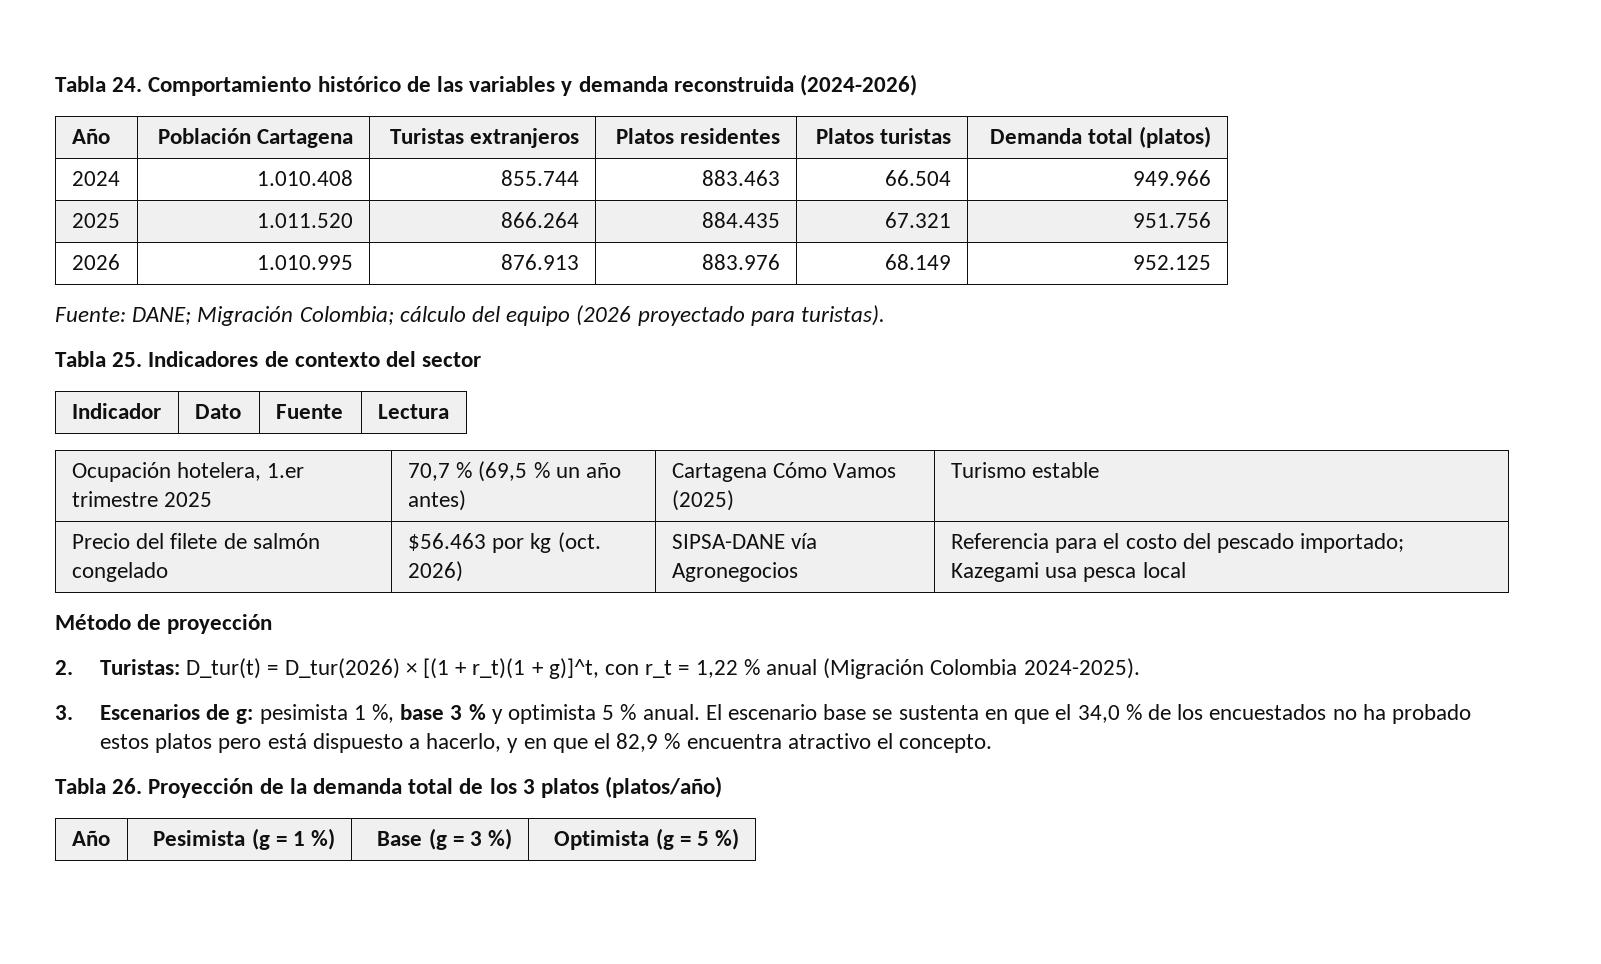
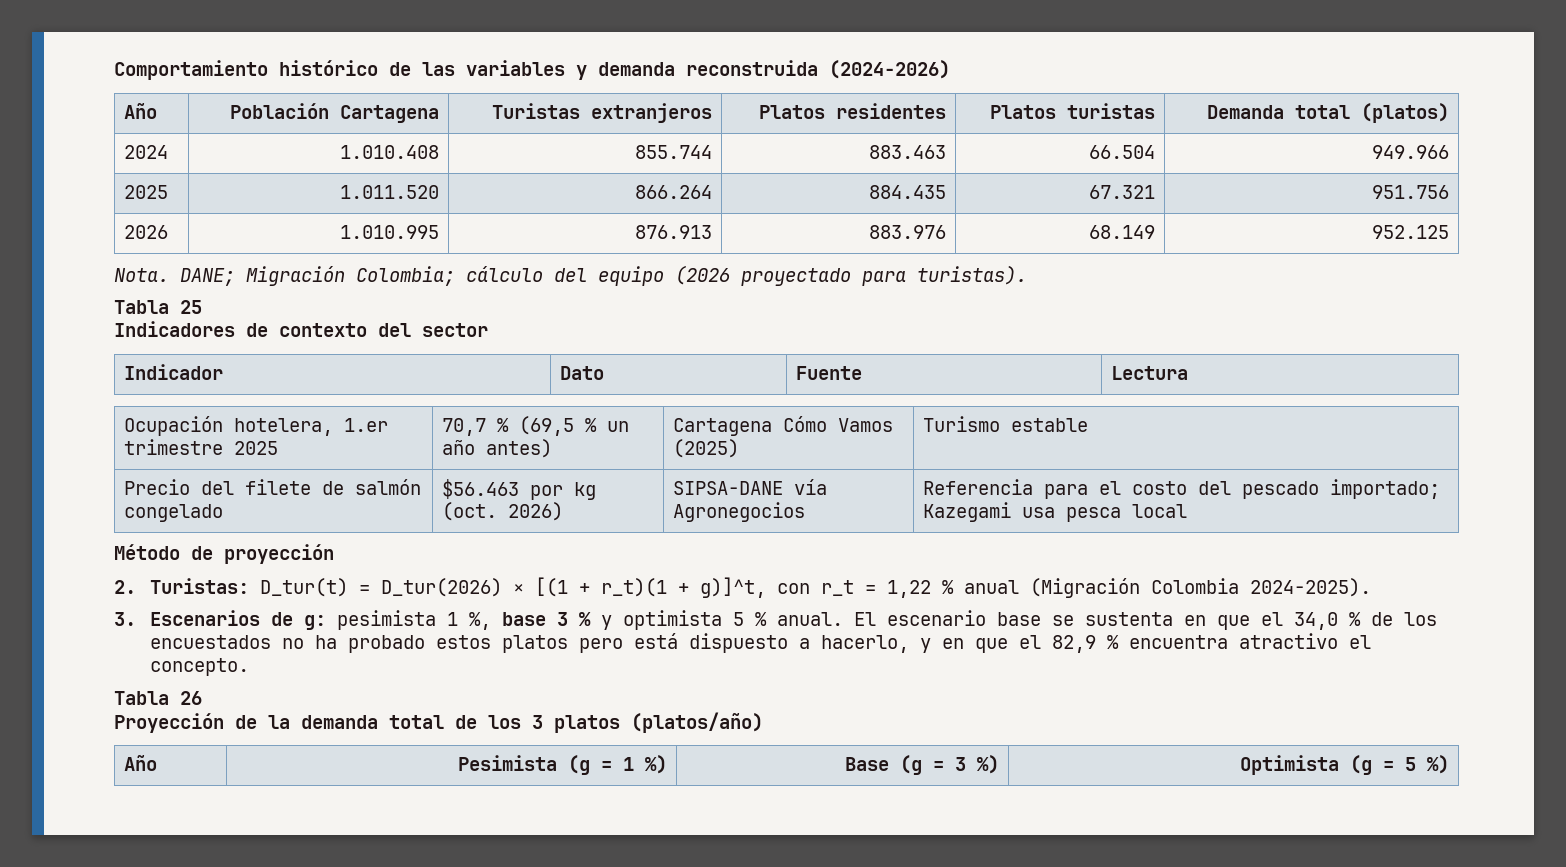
[55,76,143,92] Tabla 24. -> (114, 70) none
[55,307,126,322] Fuente: -> [114,268,169,282] Nota.
[112,352,143,367] 25. -> [180,300,202,314] 25 //
[112,778,143,794] 26. -> [180,691,202,705] 26 //

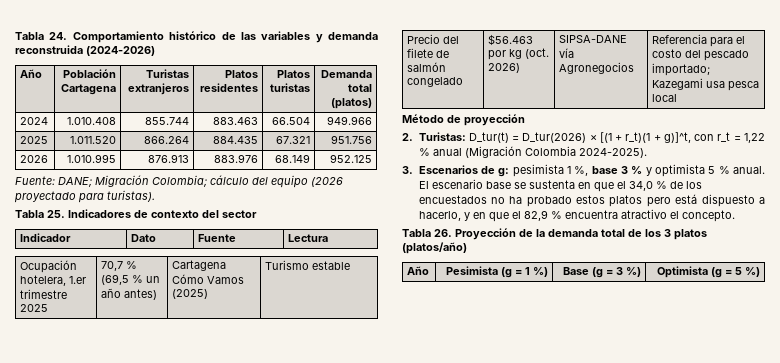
(114, 70) none -> [15,32,68,40] Tabla 24.
[114,268,169,282] Nota. -> [15,176,55,185] Fuente:
[180,300,202,314] 25 // -> [47,210,65,218] 25.
[180,691,202,705] 26 // -> [434,229,452,237] 26.

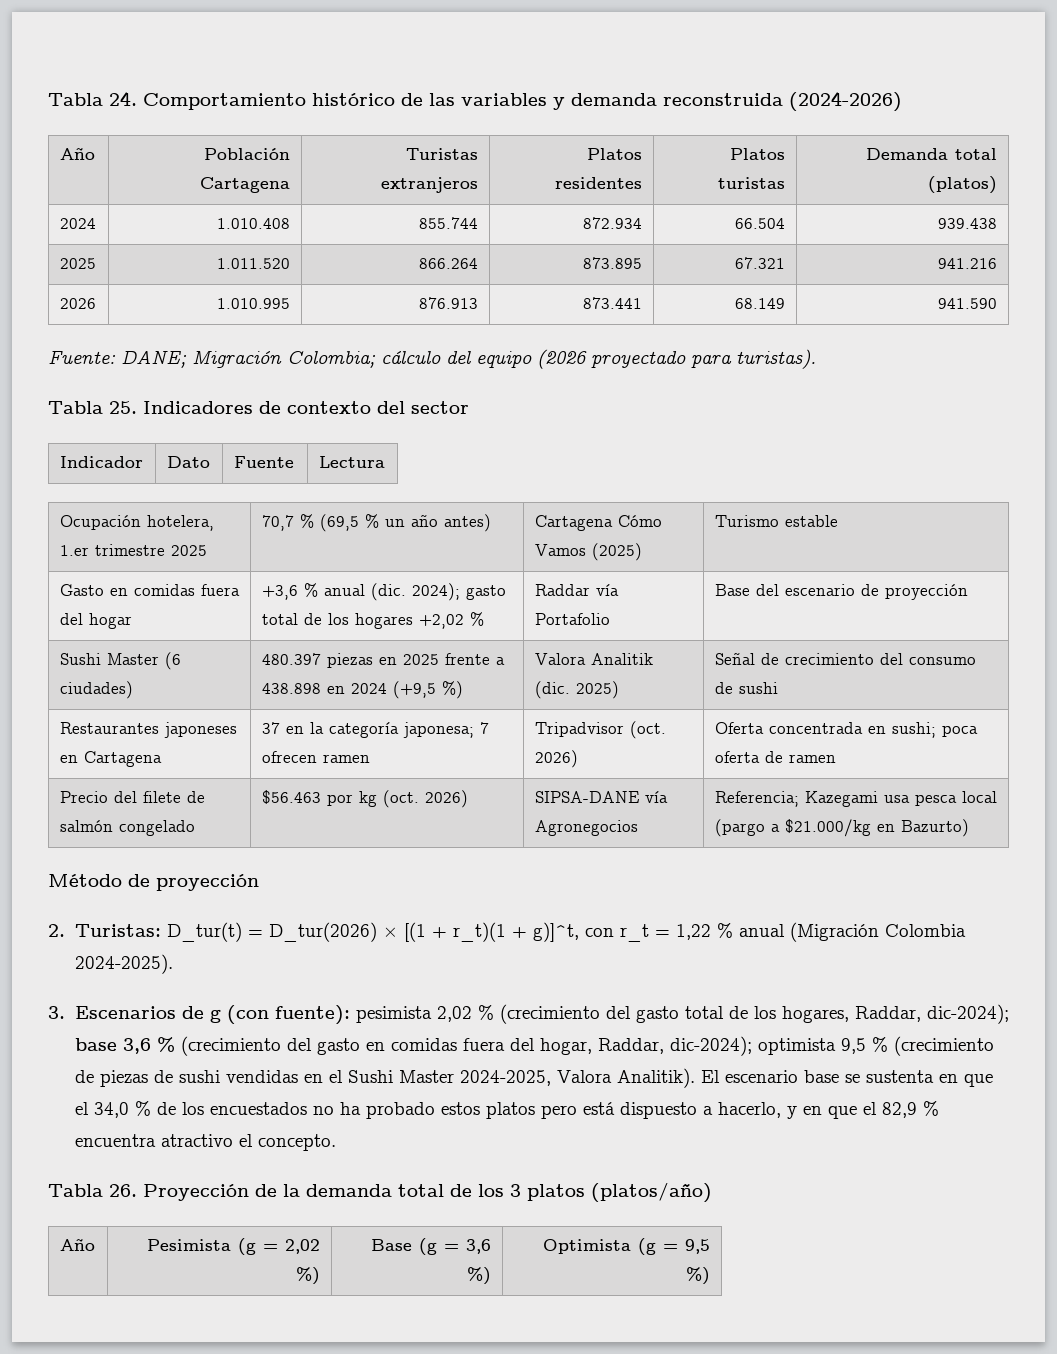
[212,117,258,125] 883.463 -> [583,217,643,229] 872.934
[326,116,372,125] 949.966 -> [938,218,998,229] 939.438
[212,136,258,144] 884.435 -> [583,257,643,269] 873.895
[330,135,372,144] 951.756 -> [938,258,998,269] 941.216
[213,154,258,163] 883.976 -> [583,297,643,309] 873.441
[329,154,372,163] 952.125 -> [938,298,998,309] 941.590
(351, 265) none -> [59,584,240,596] [59,613,132,629] [261,583,506,601] [261,612,484,629] [534,584,619,596] [534,613,610,625] [714,584,968,600] [59,652,181,670] [59,681,133,699] [261,653,505,668] [261,681,463,699] [534,653,653,665] [534,681,619,699] [714,652,976,665] [714,682,778,694] [59,722,237,738] [59,751,162,767] [261,722,489,738] [261,751,370,763] [534,721,666,739] [534,750,578,768] [714,722,978,738] [714,751,836,763] // Gasto en comidas fuera del hogar | +3,6 % anual (dic. 2024); gasto total de los hogares +2,02 % | Raddar vía Portafolio | Base del escenario de proyección // Sushi Master (6 ciudades) | 480.397 piezas en 2025 frente a 438.898 en 2024 (+9,5 %) | Valora Analitik (dic. 2025) | Señal de crecimiento del consumo de sushi // Restaurantes japoneses en Cartagena | 37 en la categoría japonesa; 7 ofrecen ramen | Tripadvisor (oct. 2026) | Oferta concentrada en sushi; poca oferta de ramen
[652,34,746,47] [652,49,750,61] [652,63,711,76] Referencia para el costo del pescado importado; -> [714,791,799,807] Referencia;
(678, 98) none -> [714,819,969,837] (pargo a $21.000/kg en Bazurto)
[498,164,765,177] g: pesimista 1 %, base 3 % y optimista 5 % anual. -> [209,1004,1009,1025] [74,1036,994,1056] [74,1068,695,1088] g (con fuente): pesimista 2,02 % (crecimiento del gasto total de los hogares, Raddar, dic-2024); base 3,6 % (crecimiento del gasto en comidas fuera del hogar, Raddar, dic-2024); optimista 9,5 % (crecimiento de piezas de sushi vendidas en el Sushi Master 2024-2025, Valora Analitik).
[524,267,530,275] 1 -> [285,1239,321,1254] 2,02
[615,267,623,275] 3 -> [466,1239,492,1254] 3,6
[734,267,742,275] 5 -> [685,1239,711,1254] 9,5

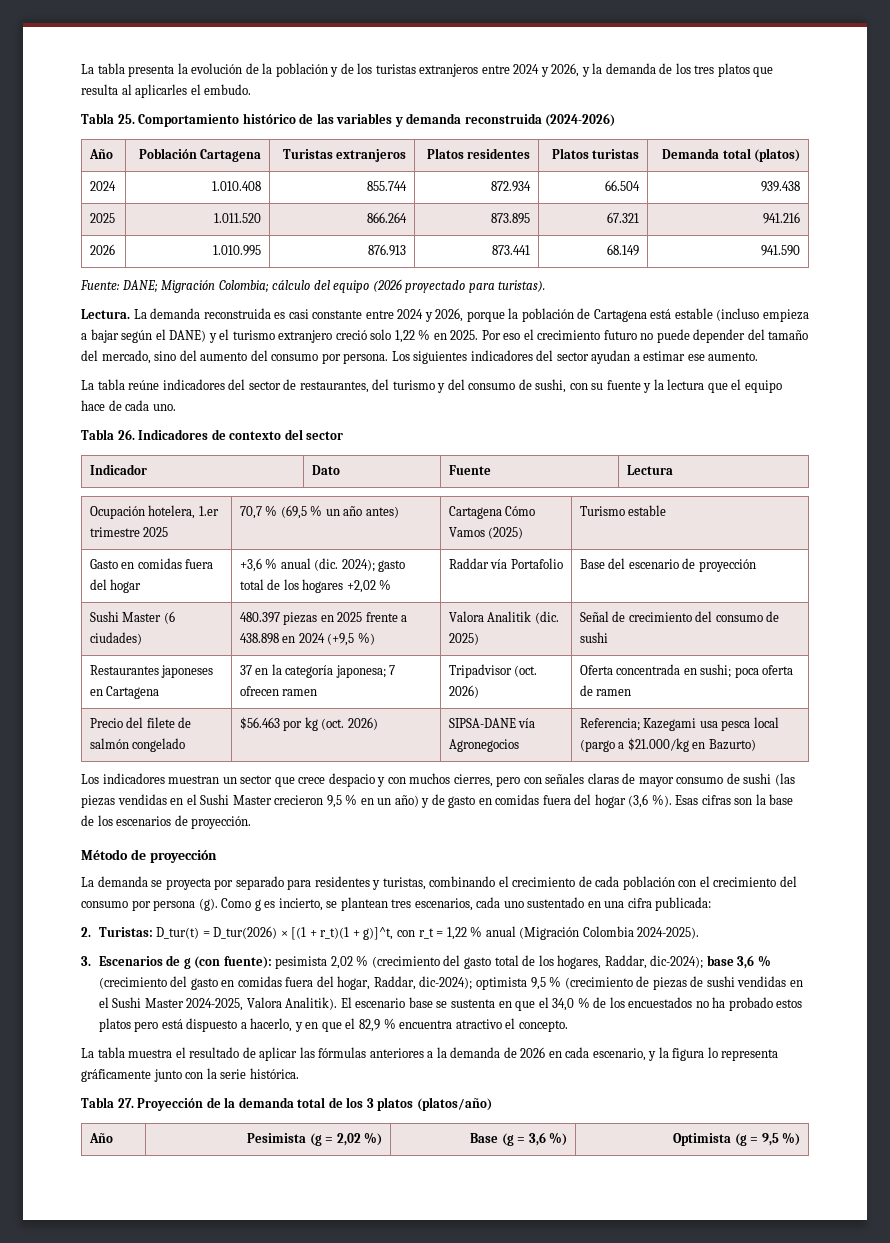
[48,91,137,106] Tabla 24. -> [81,63,774,77] [81,84,252,98] [81,113,135,124] La tabla presenta la evolución de la población y de los turistas extranjeros entre 2024 y 2026, y la demanda de los tres platos que resulta al aplicarles el embudo. // Tabla 25.
[48,401,137,414] // Tabla 25. -> [81,308,809,322] [81,329,809,343] [81,350,759,364] [81,379,782,393] [81,400,176,411] [81,429,135,440] // Lectura. La demanda reconstruida es casi constante entre 2024 y 2026, porque la población de Cartagena está estable (incluso empieza a bajar según el DANE) y el turismo extranjero creció solo 1,22 % en 2025. Por eso el crecimiento futuro no puede depender del tamaño del mercado, sino del aumento del consumo por persona. Los siguientes indicadores del sector ayudan a estimar ese aumento. // La tabla reúne indicadores del sector de restaurantes, del turismo y del consumo de sushi, con su fuente y la lectura que el equipo hace de cada uno. // Tabla 26.
[48,874,259,891] Método de proyección -> [81,773,795,787] [81,794,794,808] [81,815,252,829] [81,849,217,863] [81,876,797,890] [81,897,712,911] Los indicadores muestran un sector que crece despacio y con muchos cierres, pero con señales claras de mayor consumo de sushi (las piezas vendidas en el Sushi Master crecieron 9,5 % en un año) y de gasto en comidas fuera del hogar (3,6 %). Esas cifras son la base de los escenarios de proyección. // Método de proyección // La demanda se proyecta por separado para residentes y turistas, combinando el crecimiento de cada población con el crecimiento del consumo por persona (g). Como g es incierto, se plantean tres escenarios, cada uno sustentado en una cifra publicada:
[48,1184,137,1197] // Tabla 26. -> [81,1047,779,1061] [81,1068,299,1082] [81,1097,134,1108] // La tabla muestra el resultado de aplicar las fórmulas anteriores a la demanda de 2026 en cada escenario, y la figura lo representa gráficamente junto con la serie histórica. // Tabla 27.

